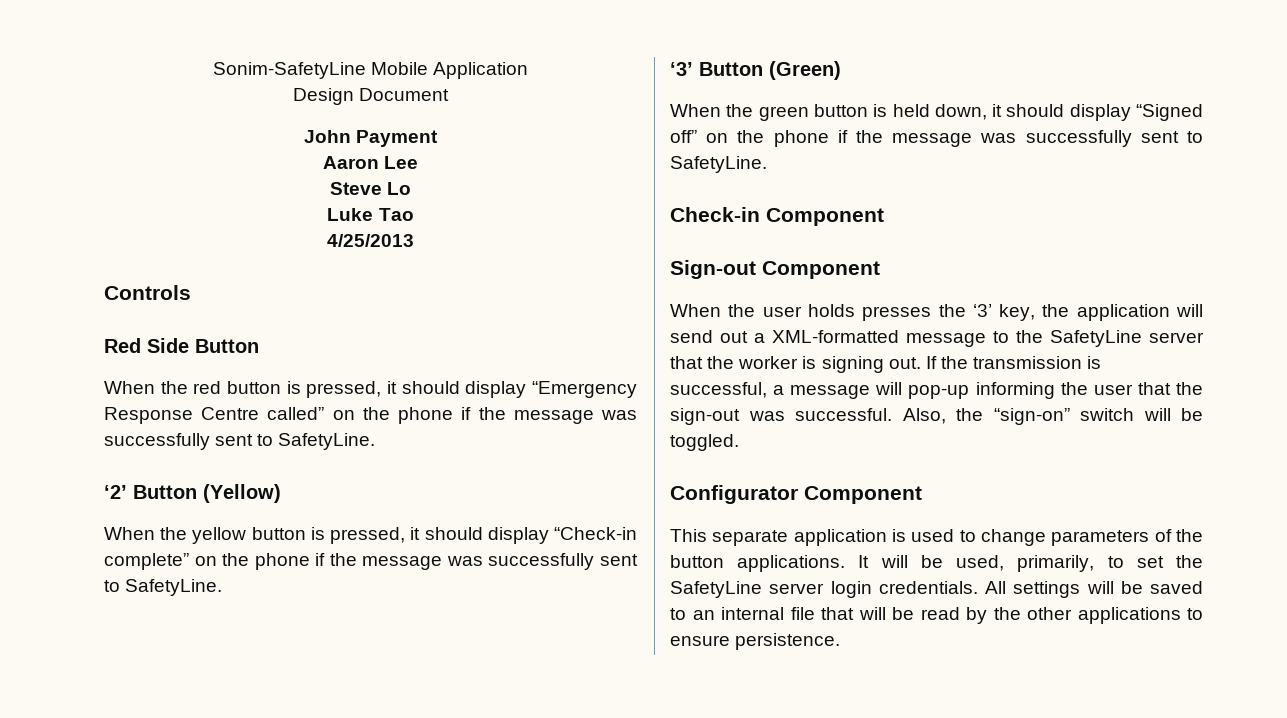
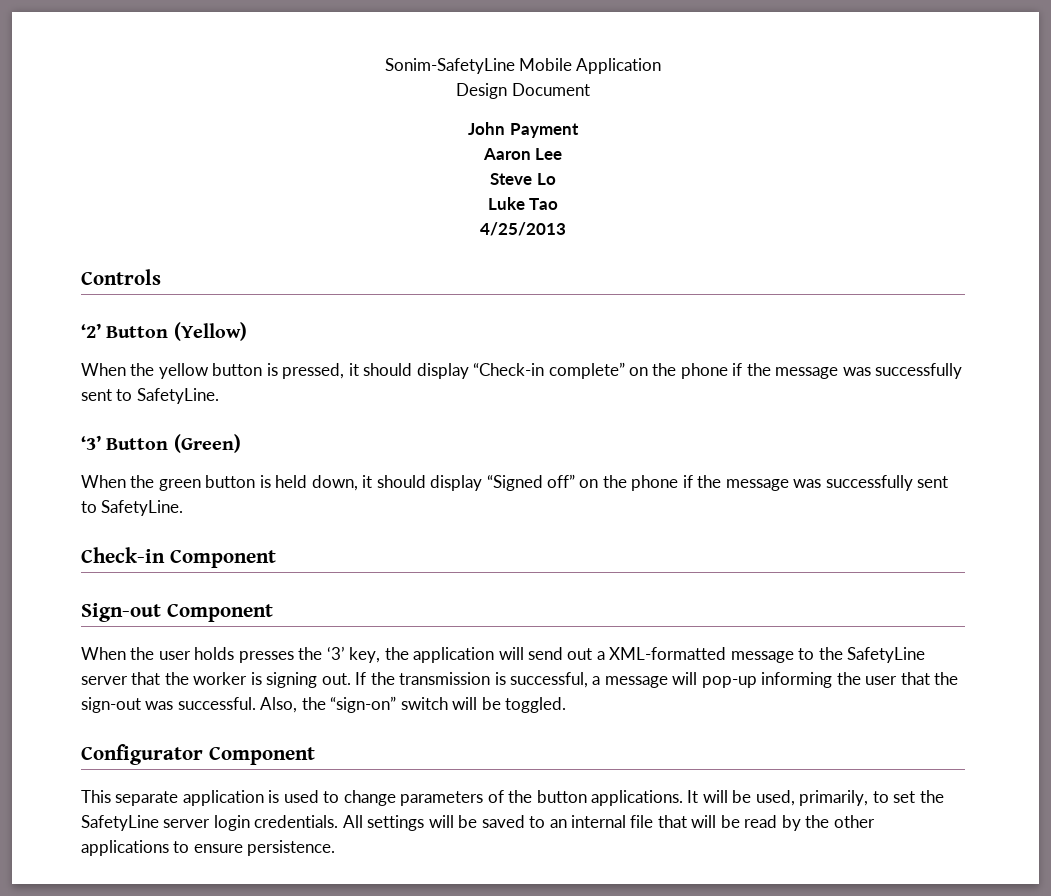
[104,338,259,353] [104,381,638,398] [104,407,637,424] [104,433,376,450] // Red Side Button // When the red button is pressed, it should display “Emergency Response Centre called” on the phone if the message was successfully sent to SafetyLine. -> (161, 277) none

